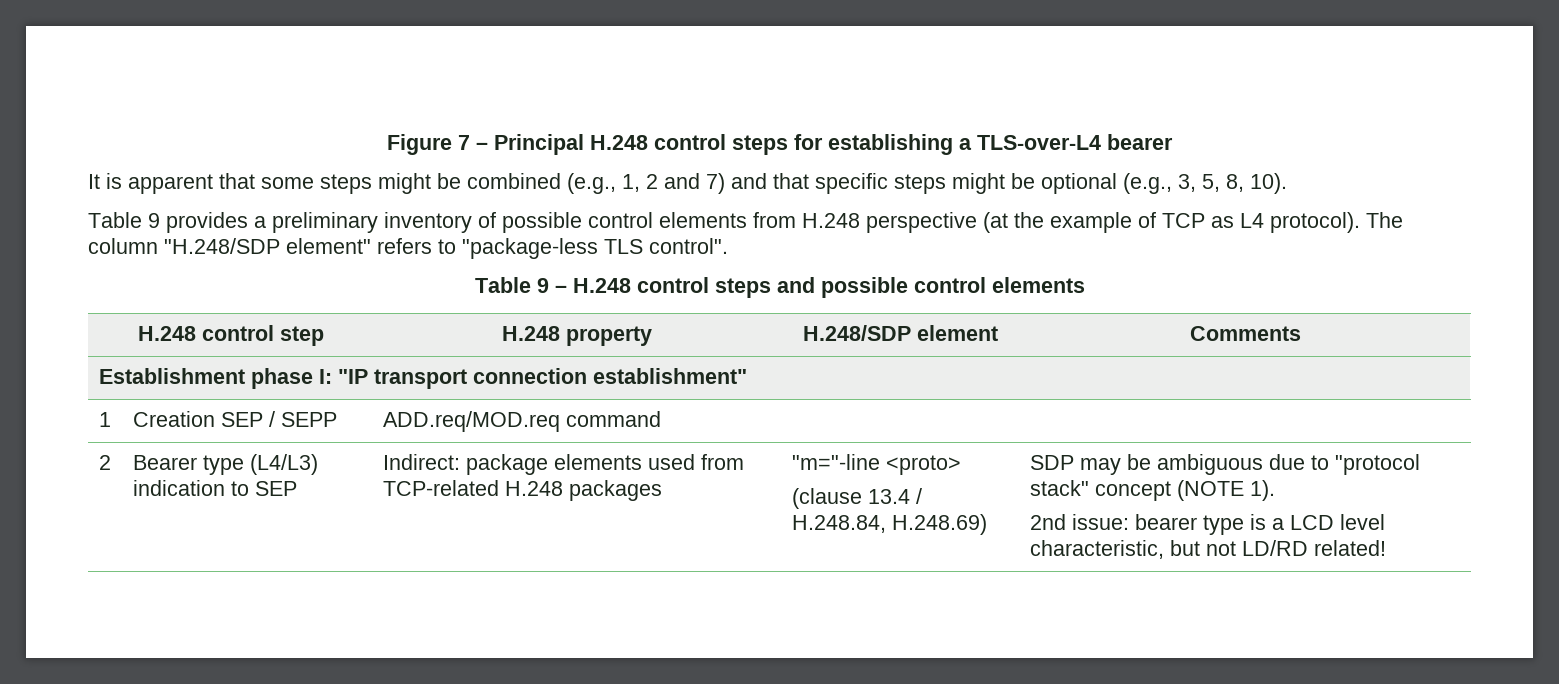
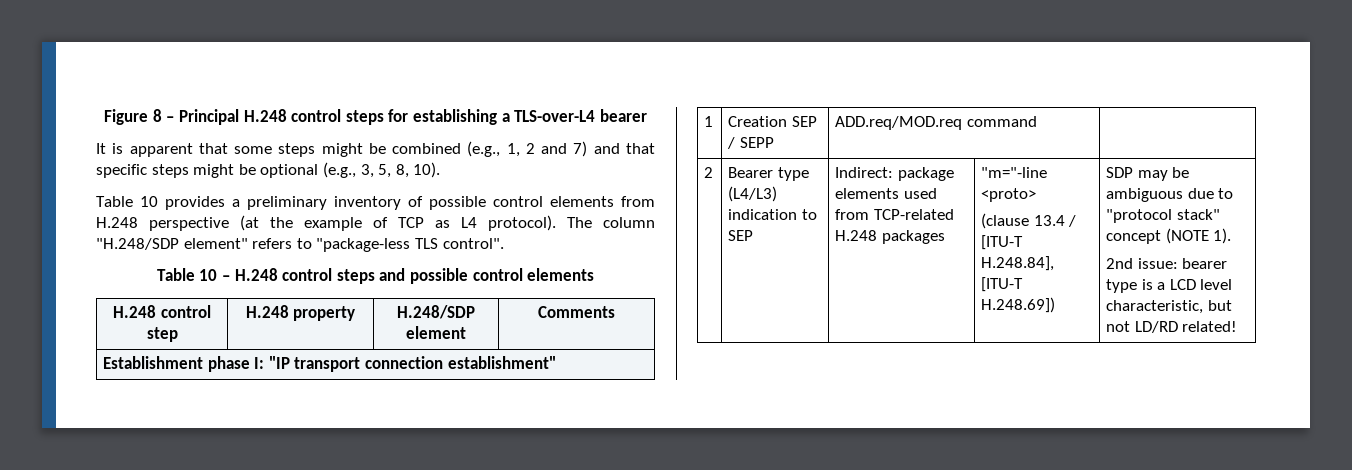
[458,135,470,150] 7 -> [152,109,162,122] 8
[148,213,160,228] 9 -> [140,196,158,207] 10
[536,278,549,293] 9 -> [199,269,218,281] 10
[791,514,987,535] H.248.84, H.248.69) -> [981,235,1024,250] [981,256,1055,271] [981,277,1024,292] [981,297,1056,313] [ITU-T H.248.84], [ITU-T H.248.69])

